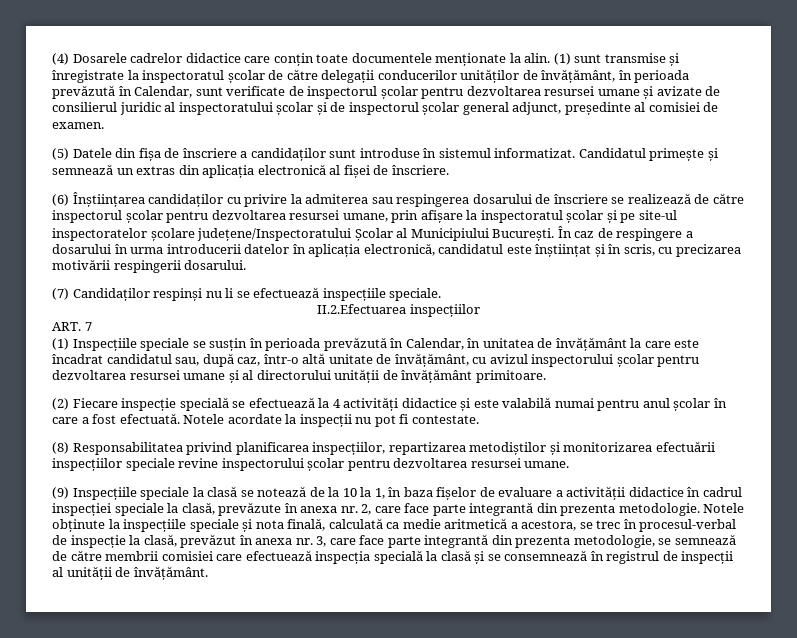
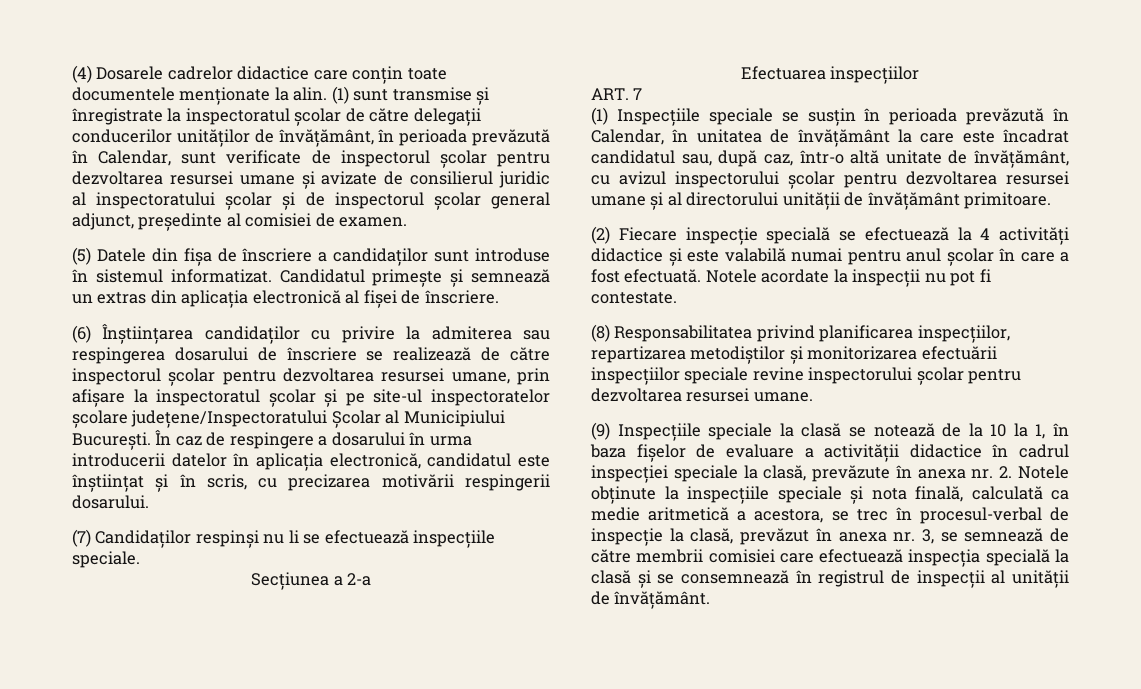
[317,304,407,314] II.2.Efectuarea -> [251,572,371,590] [740,66,826,80] Secțiunea a 2-a // Efectuarea
[361,502,700,516] 2, care face parte integrantă din prezenta metodologie. -> [999,466,1013,478] 2.
[329,534,655,548] care face parte integrantă din prezenta metodologie, -> (934, 536) none

